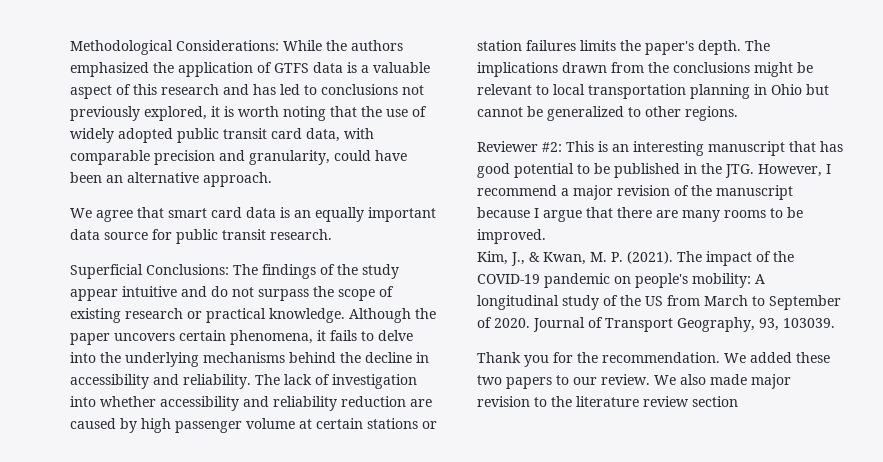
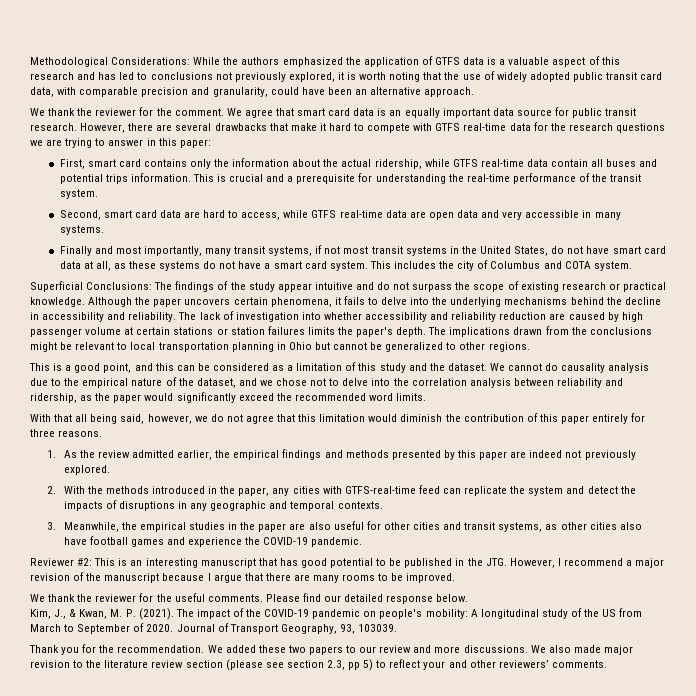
(92, 213) none -> [48,107,242,116] thank the reviewer for the comment. We
(332, 234) none -> [80,122,665,133] [30,138,211,148] [59,158,658,169] [59,173,642,184] [59,189,98,199] [59,210,621,220] [59,225,104,235] [59,245,666,256] [59,260,632,271] However, there are several drawbacks that make it hard to compete with GTFS real-time data for the research questions we are trying to answer in this paper: // First, smart card contains only the information about the actual ridership, while GTFS real-time data contain all buses and potential trips information. This is crucial and a prerequisite for understanding the real-time performance of the transit system. // Second, smart card data are hard to access, while GTFS real-time data are open data and very accessible in many systems. // Finally and most importantly, many transit systems, if not most transit systems in the United States, do not have smart card data at all, as these systems do not have a smart card system. This includes the city of Columbus and COTA system.
(738, 113) none -> [29,362,650,373] [30,377,624,388] [30,392,427,403] [30,413,646,424] [30,429,103,437] [46,449,636,460] [63,465,110,475] [46,485,636,496] [63,500,383,511] [46,521,642,532] [63,536,363,547] // This is a good point, and this can be considered as a limitation of this study and the dataset. We cannot do causality analysis due to the empirical nature of the dataset, and we chose not to delve into the correlation analysis between reliability and ridership, as the paper would significantly exceed the recommended word limits. // With that all being said, however, we do not agree that this limitation would diminish the contribution of this paper entirely for three reasons. // 1. As the review admitted earlier, the empirical findings and methods presented by this paper are indeed not previously explored. // 2. With the methods introduced in the paper, any cities with GTFS-real-time feed can replicate the system and detect the impacts of disruptions in any geographic and temporal contexts. // 3. Meanwhile, the empirical studies in the paper are also useful for other cities and transit systems, as other cities also have football games and experience the COVID-19 pandemic.
(546, 236) none -> [30,593,469,604] // We thank the reviewer for the useful comments. Please find our detailed response below.
[601,374,650,385] review. -> [379,645,528,653] review and more discussions.
(738, 401) none -> [225,659,607,671] (please see section 2.3, pp 5) to reflect your and other reviewers’ comments.

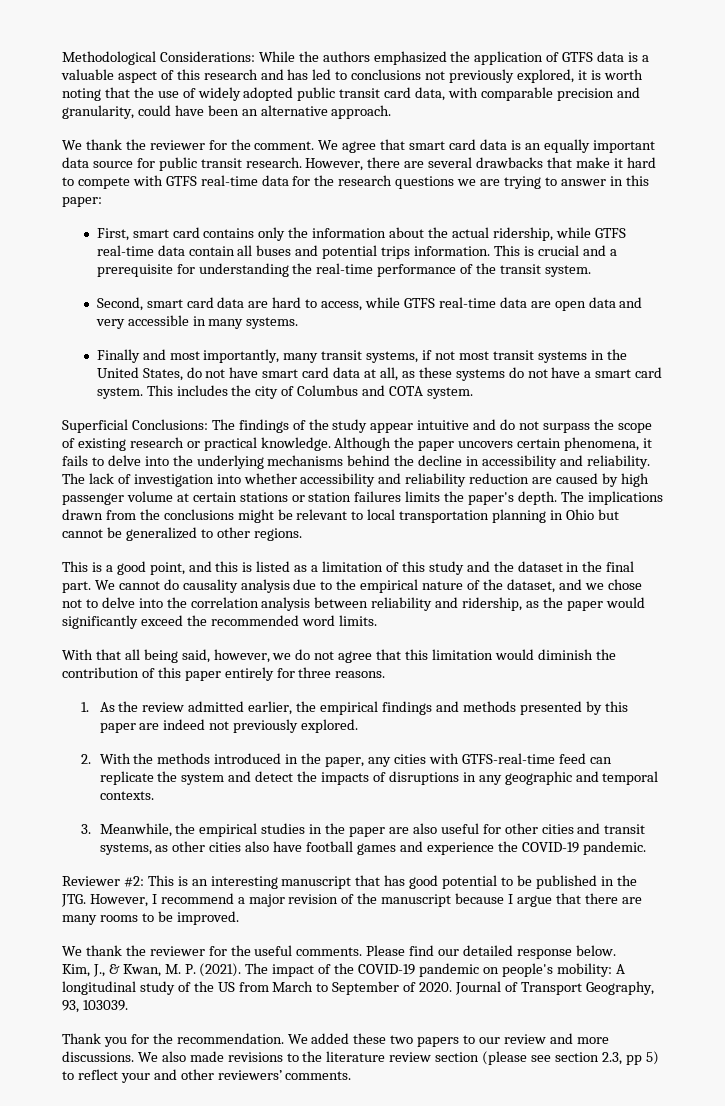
[176,363,269,371] can be considered -> [242,561,291,572] is listed
[447,363,487,371] dataset. -> [517,561,635,572] [62,581,91,593] dataset in the final part.
[603,645,633,655] [30,660,70,668] major revision -> [227,1052,283,1062] revisions

